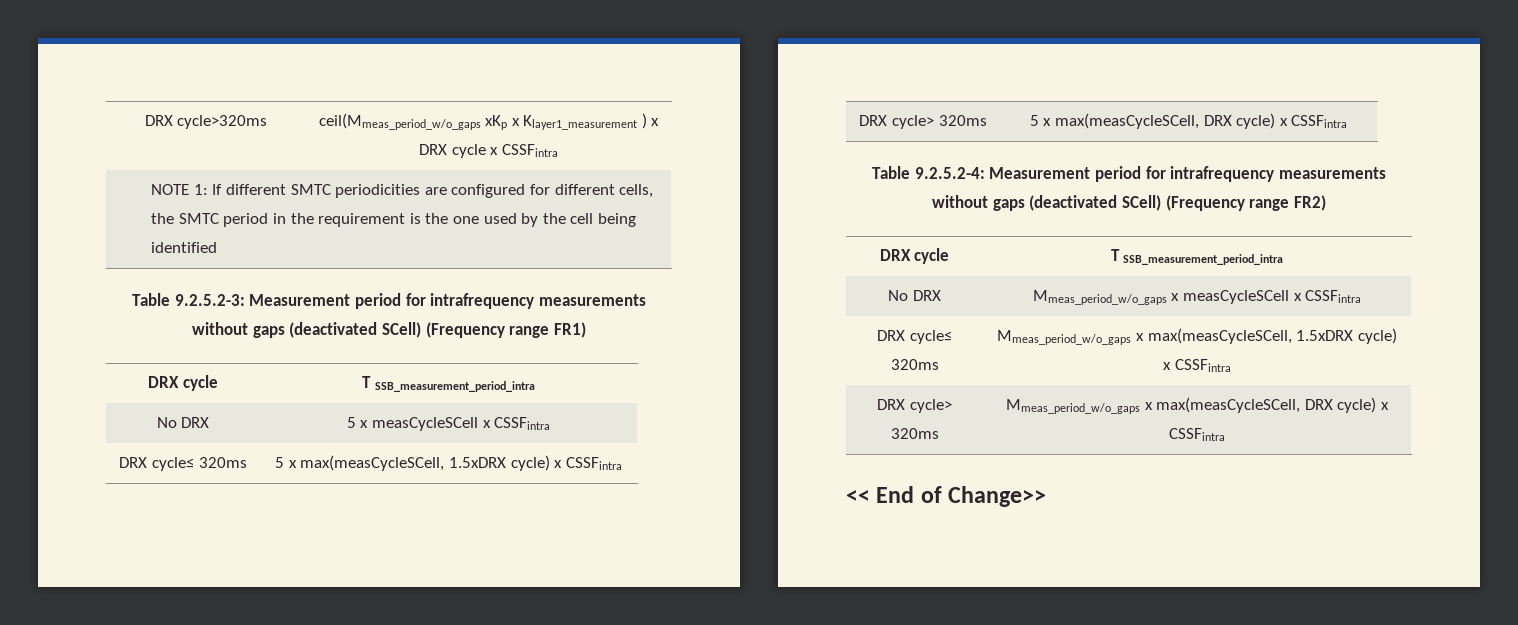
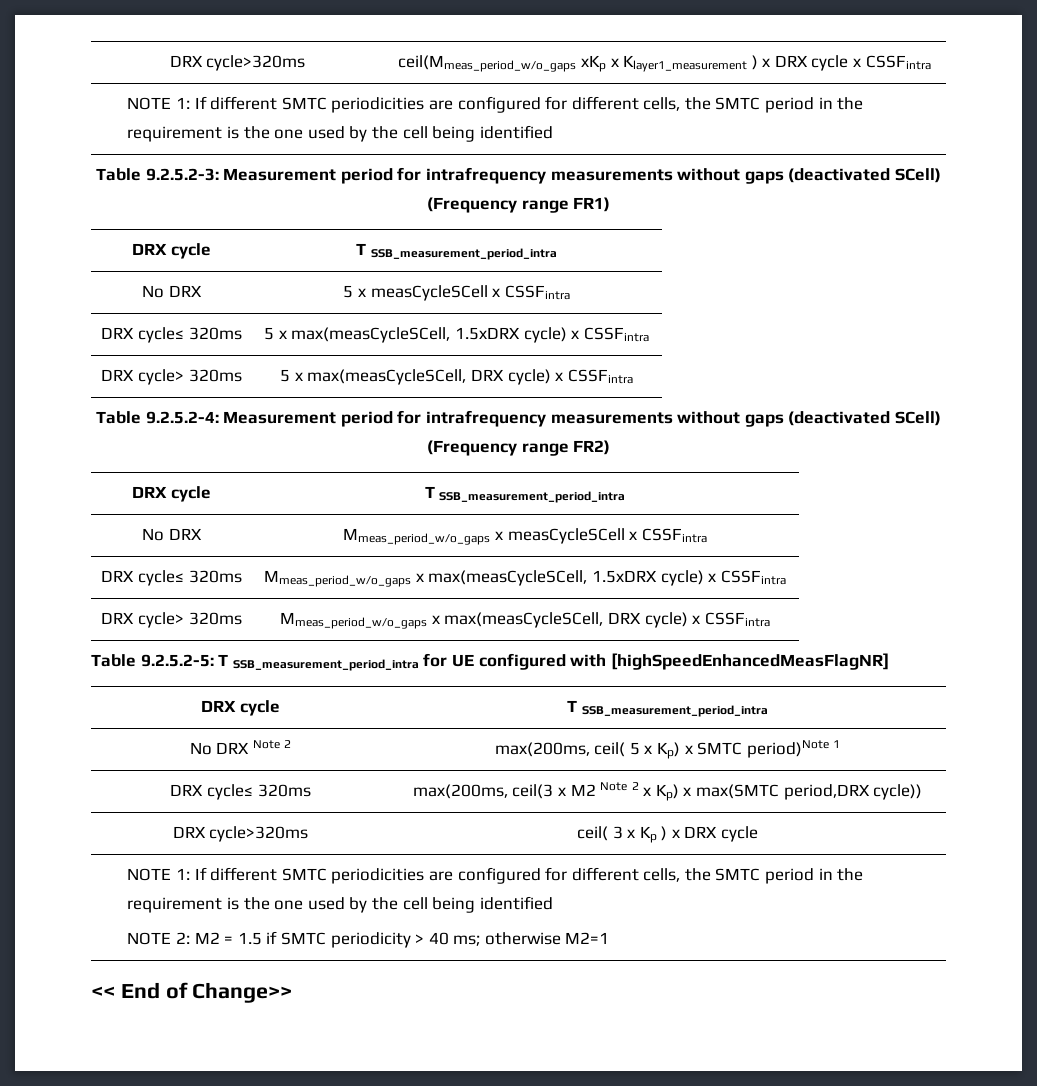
(1225, 434) none -> [91,653,889,671] [200,700,281,716] [567,700,768,717] [189,740,292,755] [494,740,841,759] [170,784,311,800] [412,782,923,801] [172,826,309,842] [576,826,759,843] [127,867,864,884] [127,896,553,913] [127,931,610,948] // Table 9.2.5.2-5: T SSB_measurement_period_intra for UE configured with [highSpeedEnhancedMeasFlagNR] // DRX cycle | T SSB_measurement_period_intra // No DRX Note 2 | max(200ms, ceil( 5 x Kp) x SMTC period)Note 1 // DRX cycle≤ 320ms | max(200ms, ceil(3 x M2 Note 2 x Kp) x max(SMTC period,DRX cycle)) // DRX cycle>320ms | ceil( 3 x Kp ) x DRX cycle // NOTE 1: If different SMTC periodicities are configured for different cells, the SMTC period in the requirement is the one used by the cell being identified // NOTE 2: M2 = 1.5 if SMTC periodicity > 40 ms; otherwise M2=1

